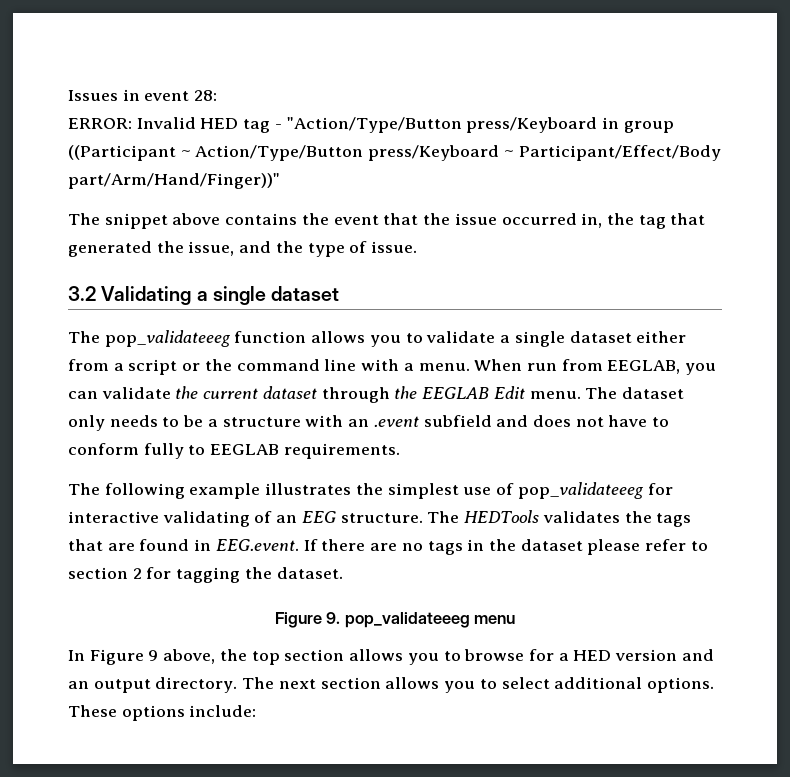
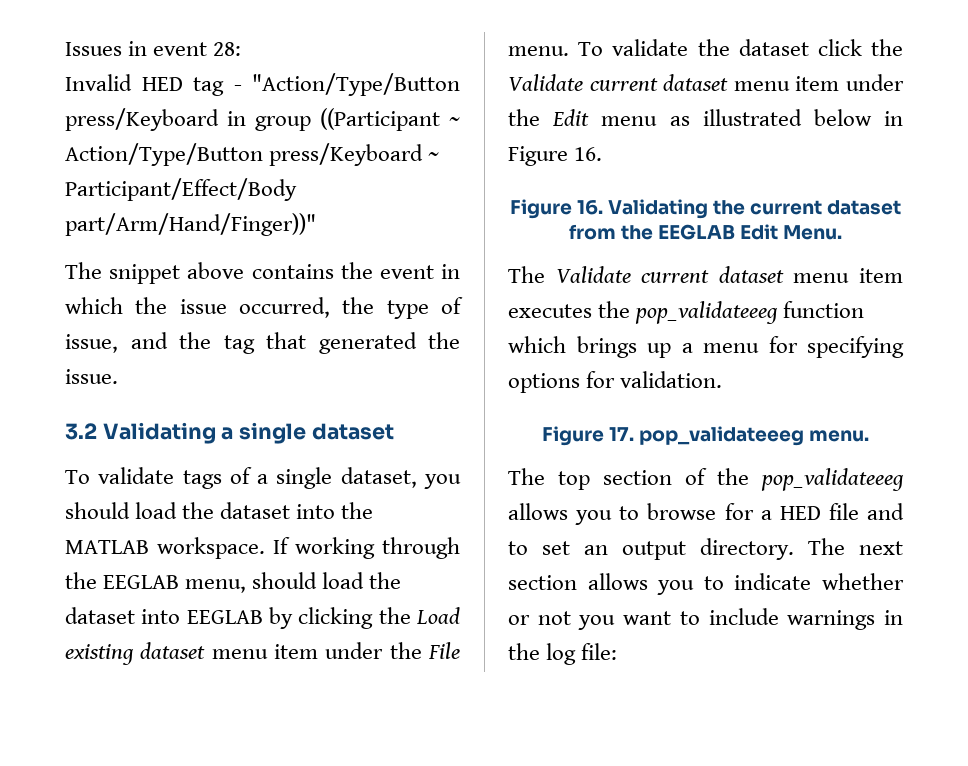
[68,118,132,129] ERROR: -> (242, 49) none
[383,213,603,228] that the issue occurred in, -> [441,264,461,279] [65,297,463,319] [65,332,168,353] in which the issue occurred, the type of issue, and
[188,241,368,257] issue, and the type of -> (460, 340) none
[68,330,687,347] [68,359,717,375] [68,387,171,399] The pop_validateeeg function allows you to validate a single dataset either from a script or the command line with a menu. When run from EEGLAB, you can validate -> [65,467,461,489] [65,502,374,519] [65,537,460,559] [65,572,402,593] [65,607,460,629] [65,642,460,665] [508,39,903,56] [508,74,904,91] [508,109,903,126] [508,146,603,166] [509,199,708,219] To validate tags of a single dataset, you should load the dataset into the MATLAB workspace. If working through the EEGLAB menu, should load the dataset into EEGLAB by clicking the Load existing dataset menu item under the File menu. To validate the dataset click the Validate current dataset menu item under the Edit menu as illustrated below in Figure 16. // Figure 16. Validating
[321,387,390,403] through -> [568,224,616,240] from
[529,387,684,399] [68,415,670,431] [68,443,400,459] [68,482,673,499] [68,510,692,527] [68,539,708,555] [68,567,343,583] [274,612,516,628] [68,649,345,665] menu. The dataset only needs to be a structure with an .event subfield and does not have to conform fully to EEGLAB requirements. // The following example illustrates the simplest use of pop_validateeeg for interactive validating of an EEG structure. The HEDTools validates the tags that are found in EEG.event. If there are no tags in the dataset please refer to section 2 for tagging the dataset. // Figure 9. pop_validateeeg menu // In Figure 9 above, the top section -> [783,225,843,240] [508,266,903,283] [508,301,865,324] [508,336,904,358] [508,371,723,393] [541,426,870,446] [508,468,904,491] Menu. // The Validate current dataset menu item executes the pop_validateeeg function which brings up a menu for specifying options for validation. // Figure 17. pop_validateeeg menu. // The top section of the pop_validateeeg
[615,649,714,661] version and -> [828,503,904,520] [508,541,570,555] file and to set
[501,677,714,693] [68,705,257,721] select additional options. These options include: -> [734,573,904,590] [508,608,903,630] [508,643,618,665] indicate whether or not you want to include warnings in the log file:

